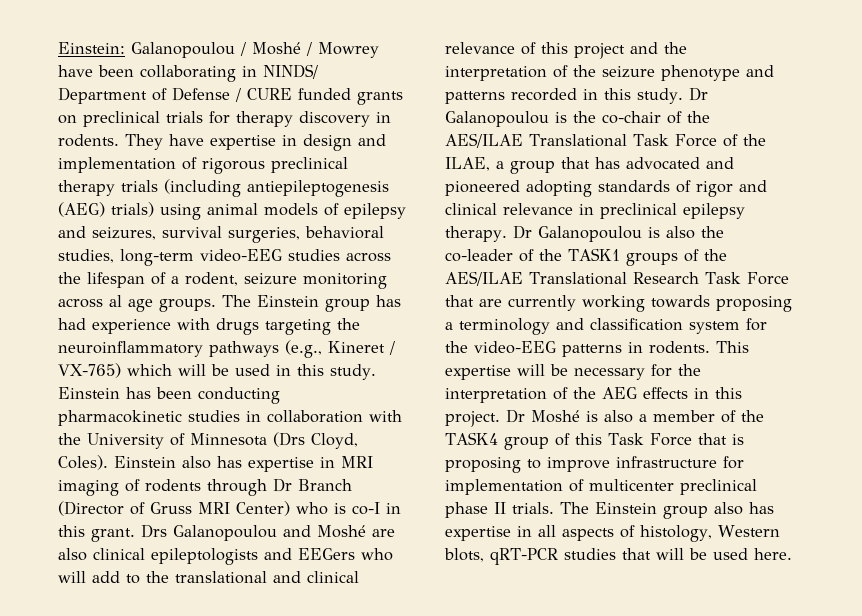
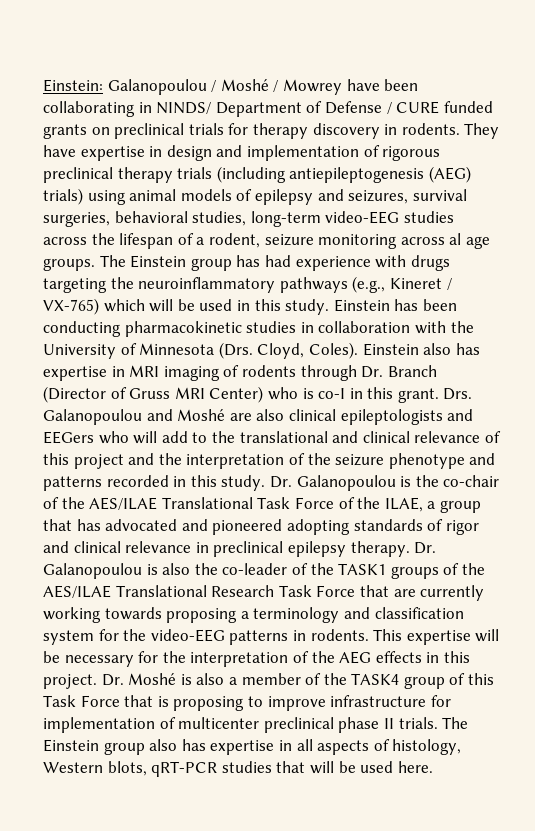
[273,432,305,447] (Drs -> [218,342,253,359] (Drs.
[273,478,292,492] Dr -> [361,366,384,378] Dr.
[141,524,167,538] Drs -> [443,388,473,400] Drs.
[688,87,708,101] Dr -> [269,476,292,488] Dr.
[512,225,532,239] Dr -> [414,542,437,554] Dr.
[506,409,525,423] Dr -> [101,674,124,686] Dr.

